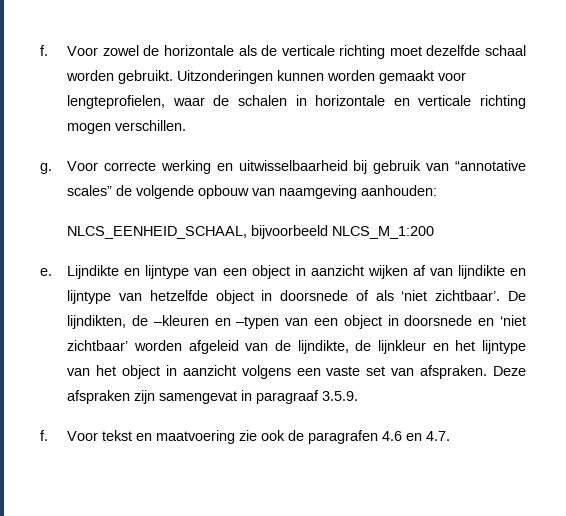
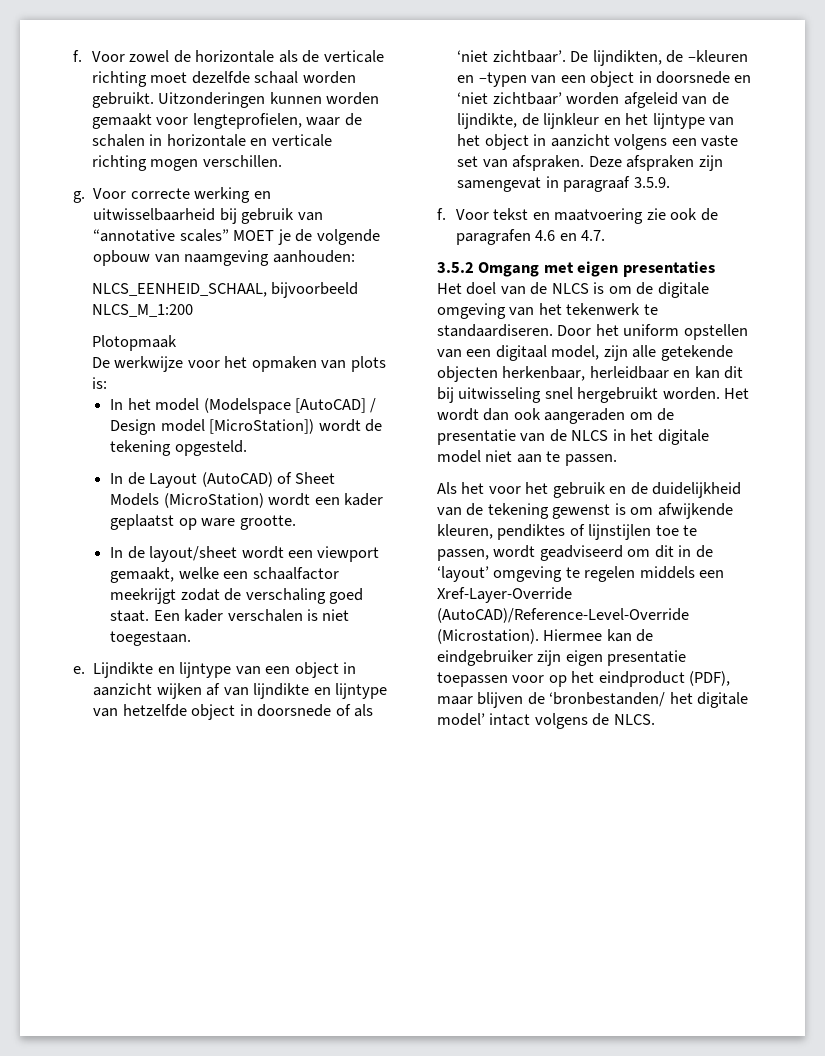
(113, 190) none -> [233,229,291,245] MOET je
(435, 232) none -> [92,335,178,351] [92,356,386,372] [92,377,108,389] [110,398,377,414] [110,419,382,435] [110,440,247,456] [110,472,336,488] [110,493,383,508] [110,514,296,530] [110,546,380,562] [110,567,339,583] [110,588,363,604] [110,609,350,622] [110,631,192,646] // Plotopmaak // De werkwijze voor het opmaken van plots is: // In het model (Modelspace [AutoCAD] / Design model [MicroStation]) wordt de tekening opgesteld. // In de Layout (AutoCAD) of Sheet Models (MicroStation) wordt een kader geplaatst op ware grootte. // In de layout/sheet wordt een viewport gemaakt, welke een schaalfactor meekrijgt zodat de verschaling goed staat. Een kader verschalen is niet toegestaan.
(451, 436) none -> [437,261,715,277] [437,282,709,298] [437,303,658,319] [437,324,748,340] [437,345,733,361] [437,366,744,382] [437,387,750,403] [437,408,675,424] [437,429,709,445] [437,450,617,466] [437,482,742,498] [437,503,733,519] [437,524,698,540] [437,545,713,561] [437,566,725,582] [437,587,572,603] [437,608,689,623] [437,629,654,644] [437,650,687,666] [437,671,731,687] [437,692,749,708] [437,713,655,729] // 3.5.2 Omgang met eigen presentaties // Het doel van de NLCS is om de digitale omgeving van het tekenwerk te standaardiseren. Door het uniform opstellen van een digitaal model, zijn alle getekende objecten herkenbaar, herleidbaar en kan dit bij uitwisseling snel hergebruikt worden. Het wordt dan ook aangeraden om de presentatie van de NLCS in het digitale model niet aan te passen. // Als het voor het gebruik en de duidelijkheid van de tekening gewenst is om afwijkende kleuren, pendiktes of lijnstijlen toe te passen, wordt geadviseerd om dit in de ‘layout’ omgeving te regelen middels een Xref-Layer-Override (AutoCAD)/Reference-Level-Override (Microstation). Hiermee kan de eindgebruiker zijn eigen presentatie toepassen voor op het eindproduct (PDF), maar blijven de ‘bronbestanden/ het digitale model’ intact volgens de NLCS.

